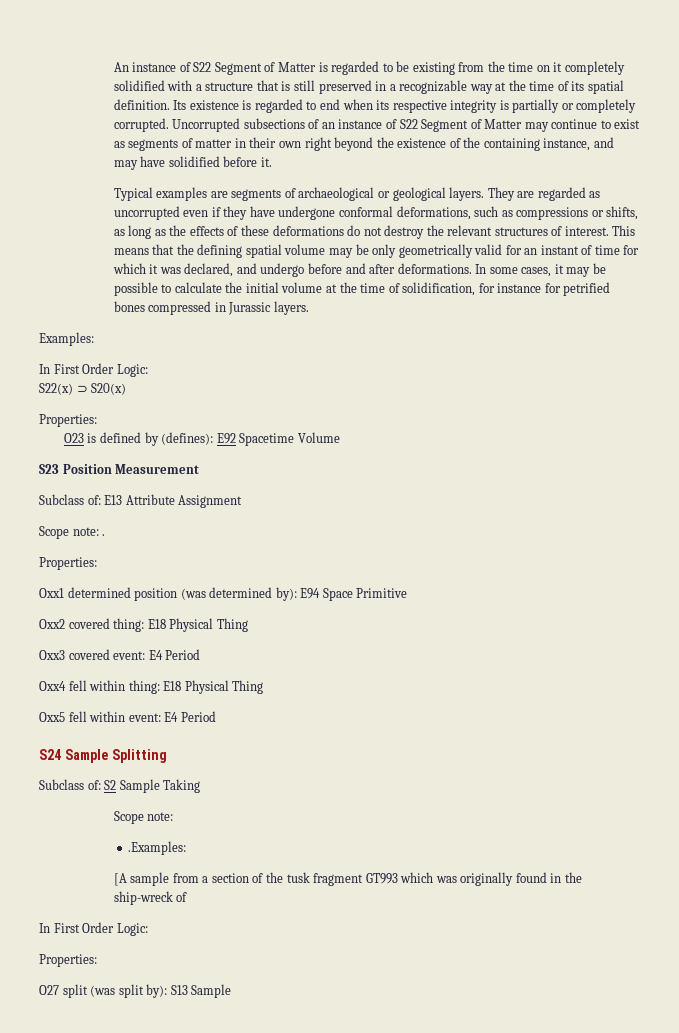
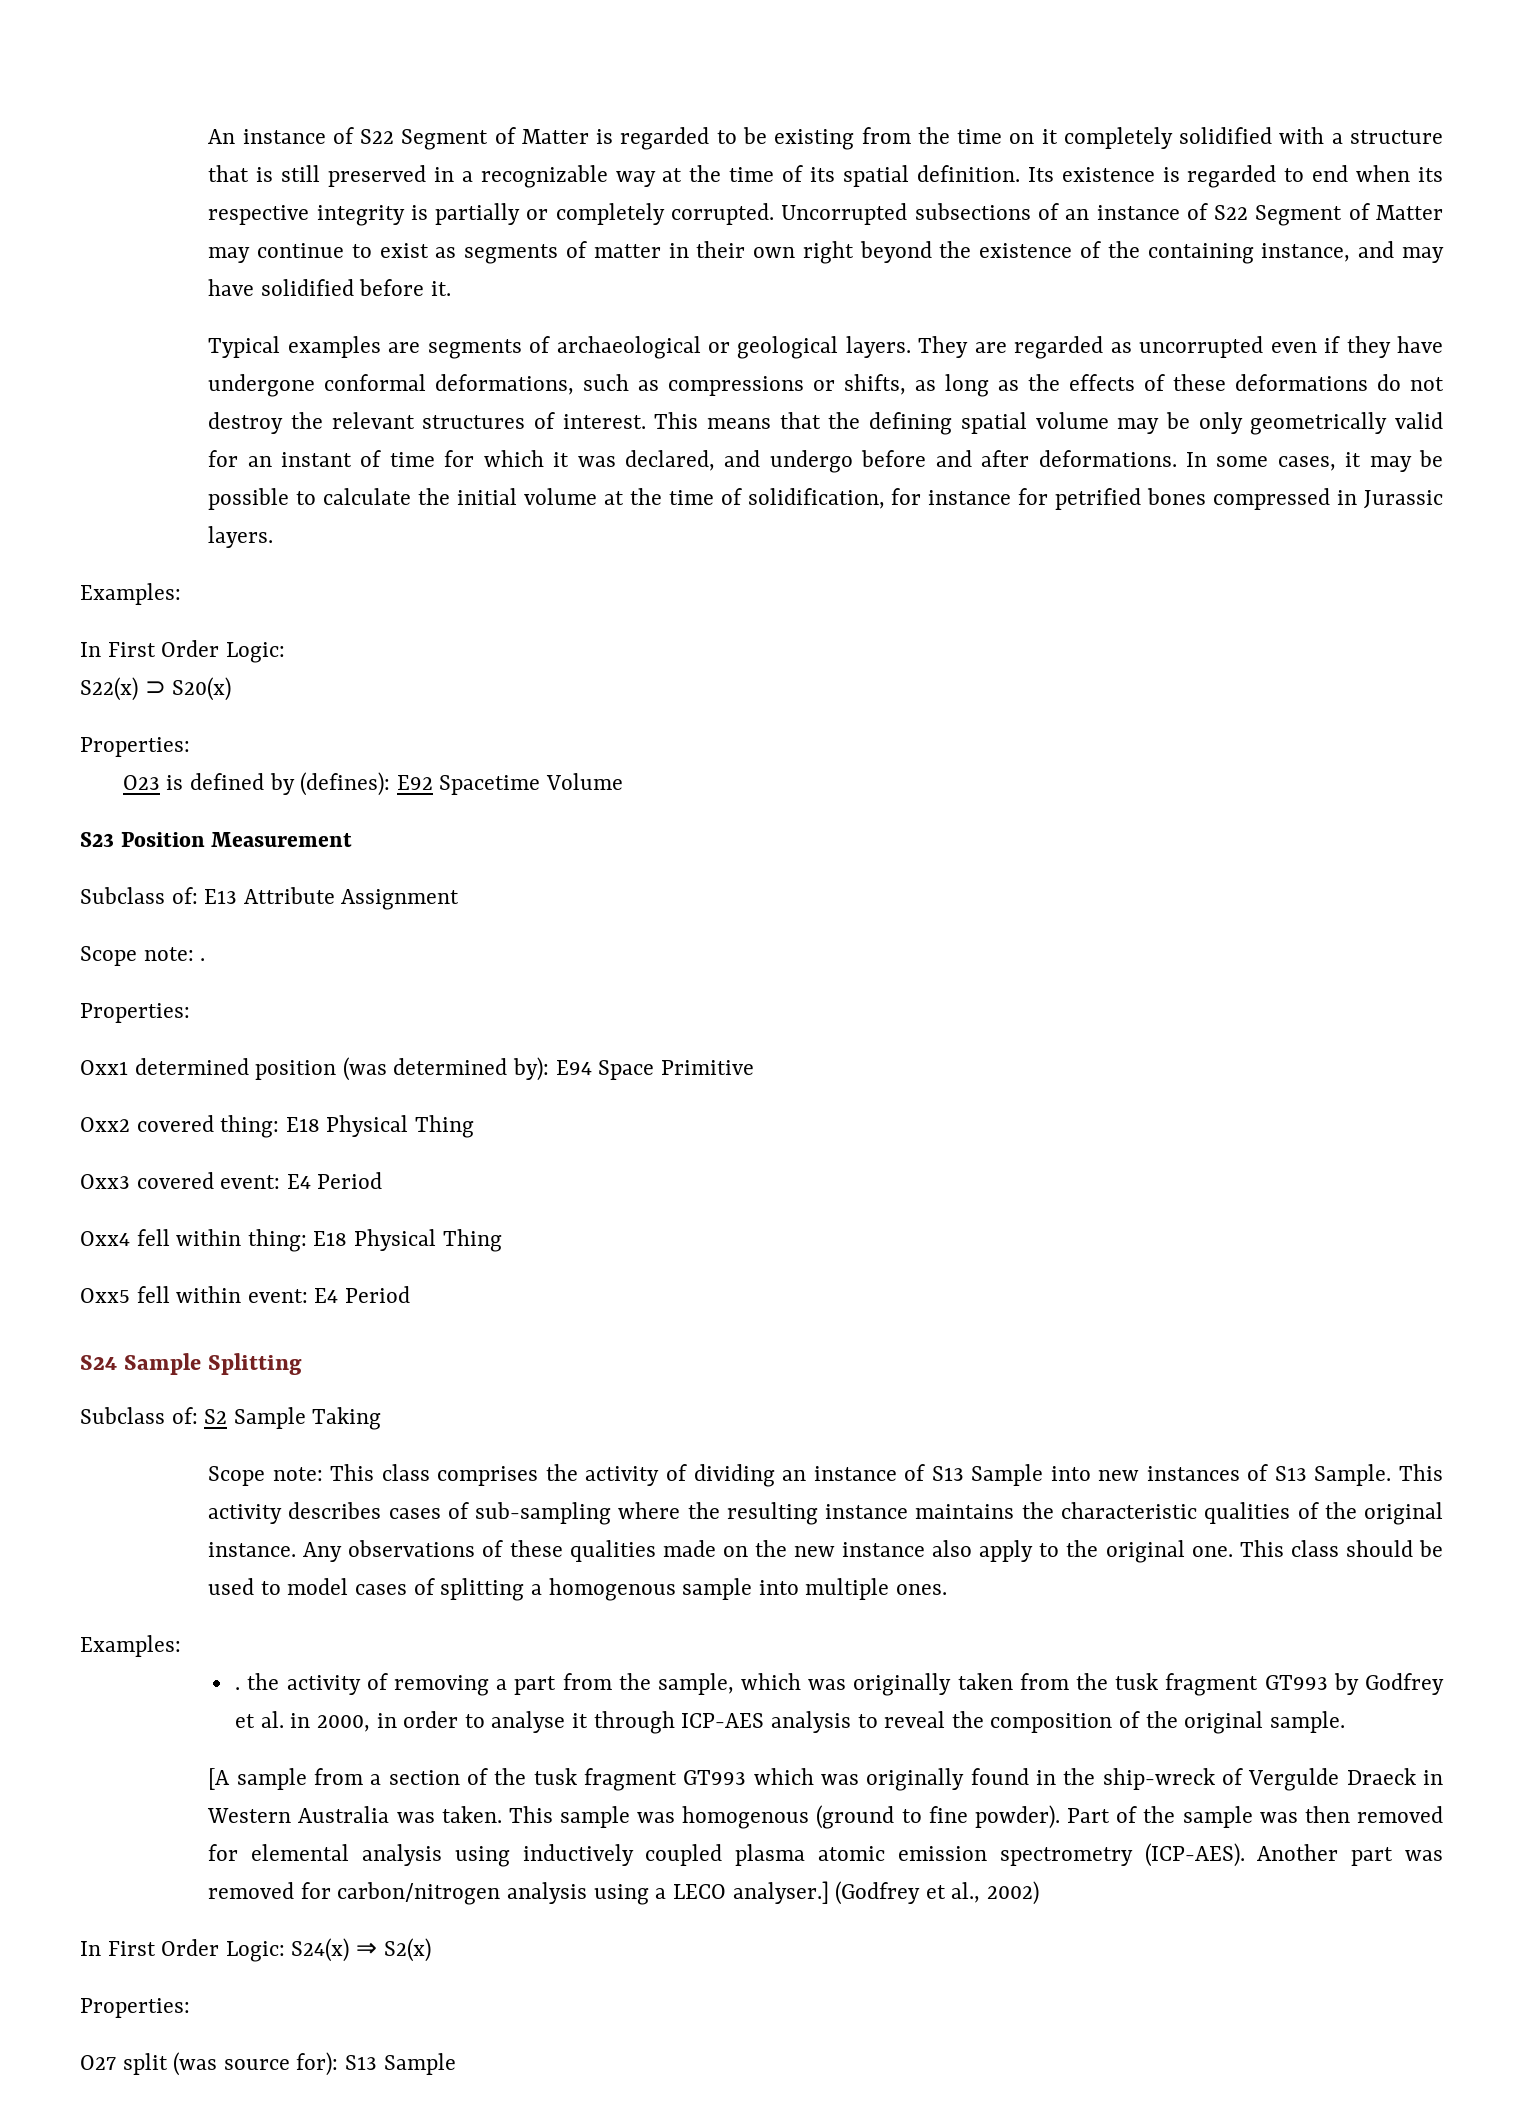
[128,841,187,855] // .Examples: -> [330,1464,1443,1487] [208,1502,1443,1525] [208,1540,1443,1563] [208,1578,947,1601] [80,1635,181,1657] [235,1673,1445,1696] [235,1711,1345,1734] This class comprises the activity of dividing an instance of S13 Sample into new instances of S13 Sample. This activity describes cases of sub-sampling where the resulting instance maintains the characteristic qualities of the original instance. Any observations of these qualities made on the new instance also apply to the original one. This class should be used to model cases of splitting a homogenous sample into multiple ones. // Examples: // . the activity of removing a part from the sample, which was originally taken from the tusk fragment GT993 by Godfrey et al. in 2000, in order to analyse it through ICP-AES analysis to reveal the composition of the original sample.
[39,922,148,936] // In First Order Logic: -> [1248,1768,1443,1791] [207,1805,1444,1829] [208,1843,1444,1867] [208,1881,1039,1905] [80,1938,431,1962] Vergulde Draeck in Western Australia was taken. This sample was homogenous (ground to fine powder). Part of the sample was then removed for elemental analysis using inductively coupled plasma atomic emission spectrometry (ICP-AES). Another part was removed for carbon/nitrogen analysis using a LECO analyser.] (Godfrey et al., 2002) // In First Order Logic: S24(x) ⇒ S2(x)
[118,984,168,998] split by): -> [223,2052,339,2076] source for):

